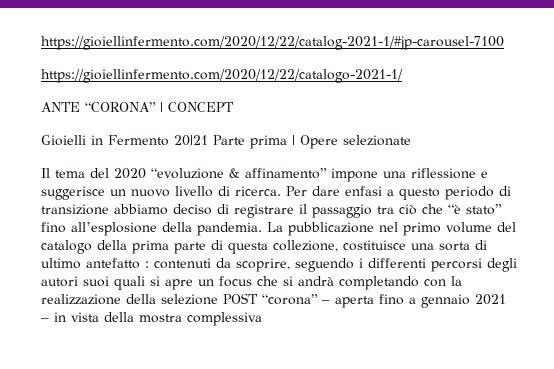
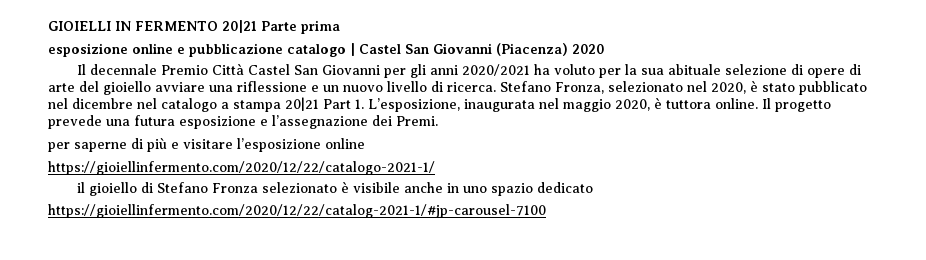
[41,36,504,50] [41,69,403,83] [41,102,234,112] [41,135,411,149] [41,168,378,182] https://gioiellinfermento.com/2020/12/22/catalog-2021-1/#jp-carousel-7100 // https://gioiellinfermento.com/2020/12/22/catalogo-2021-1/ // ANTE “CORONA” | CONCEPT // Gioielli in Fermento 20|21 Parte prima | Opere selezionate // Il tema del 2020 “evoluzione & affinamento” impone -> [48,20,340,34] [48,43,604,57] [77,63,862,78] [48,81,205,95] GIOIELLI IN FERMENTO 20|21 Parte prima // esposizione online e pubblicazione catalogo | Castel San Giovanni (Piacenza) 2020 // Il decennale Premio Città Castel San Giovanni per gli anni 2020/2021 ha voluto per la sua abituale selezione di opere di arte del gioiello avviare
[41,186,105,200] suggerisce -> (319, 88) none
[286,186,511,200] [41,204,502,218] [41,222,516,236] [41,240,487,254] [41,258,517,272] [41,276,462,290] [41,293,506,308] [41,312,262,326] Per dare enfasi a questo periodo di transizione abbiamo deciso di registrare il passaggio tra ciò che “è stato” fino all’esplosione della pandemia. La pubblicazione nel primo volume del catalogo della prima parte di questa collezione, costituisce una sorta di ultimo antefatto : contenuti da scoprire, seguendo i differenti percorsi degli autori suoi quali si apre un focus che si andrà completando con la realizzazione della selezione POST “corona” – aperta fino a gennaio 2021 – in vista della mostra complessiva -> [500,80,867,95] [48,97,831,112] [48,115,438,129] [48,138,365,152] [48,161,435,175] [77,181,594,196] [48,204,546,218] Stefano Fronza, selezionato nel 2020, è stato pubblicato nel dicembre nel catalogo a stampa 20|21 Part 1. L’esposizione, inaugurata nel maggio 2020, è tuttora online. Il progetto prevede una futura esposizione e l’assegnazione dei Premi. // per saperne di più e visitare l’esposizione online // https://gioiellinfermento.com/2020/12/22/catalogo-2021-1/ // il gioiello di Stefano Fronza selezionato è visibile anche in uno spazio dedicato // https://gioiellinfermento.com/2020/12/22/catalog-2021-1/#jp-carousel-7100

